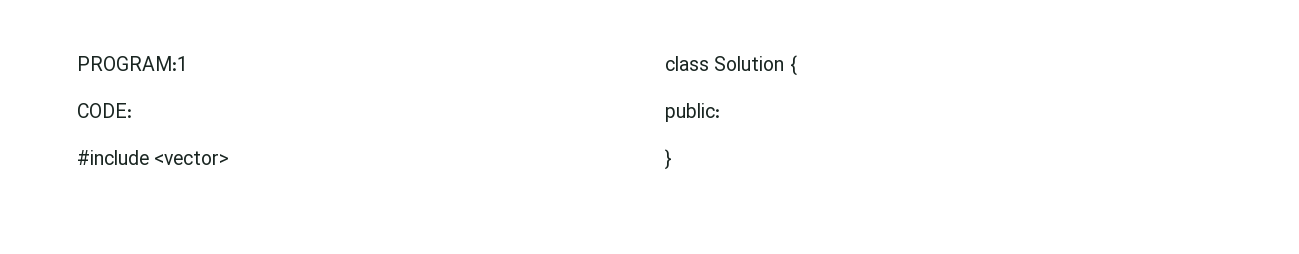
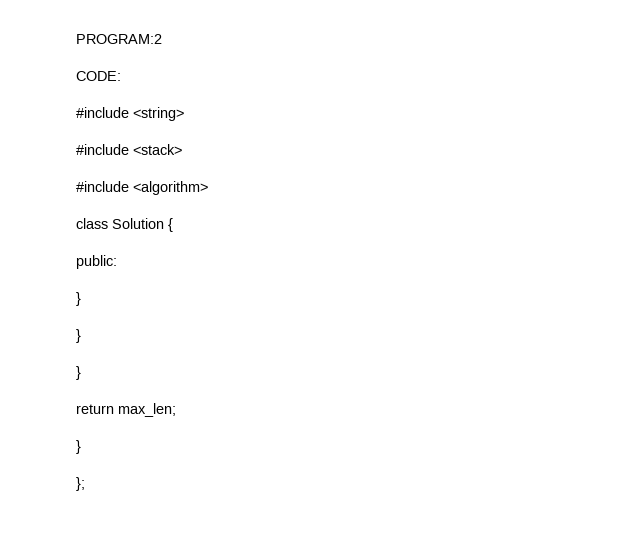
[77,56,188,71] PROGRAM:1 -> [76,34,162,44] PROGRAM:2
[154,151,230,165] <vector> -> [133,107,184,121] [76,144,182,155] [76,181,208,195] <string> // #include <stack> // #include <algorithm>
(672, 159) none -> [76,329,81,343] [76,366,81,380] [76,403,176,417] [76,440,81,454] [76,477,85,491] // } // } // return max_len; // } // };

